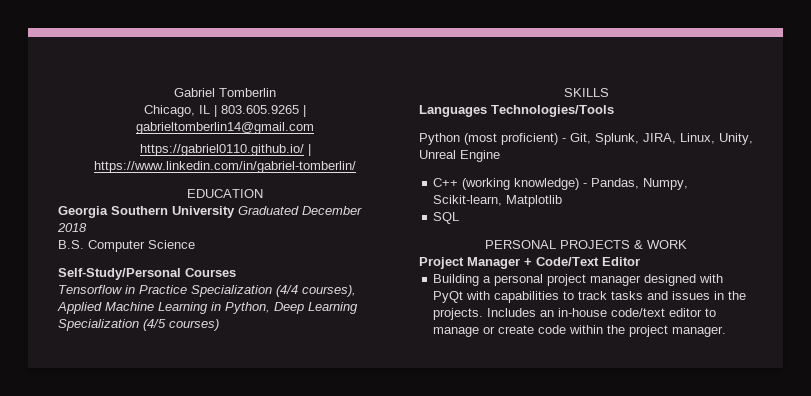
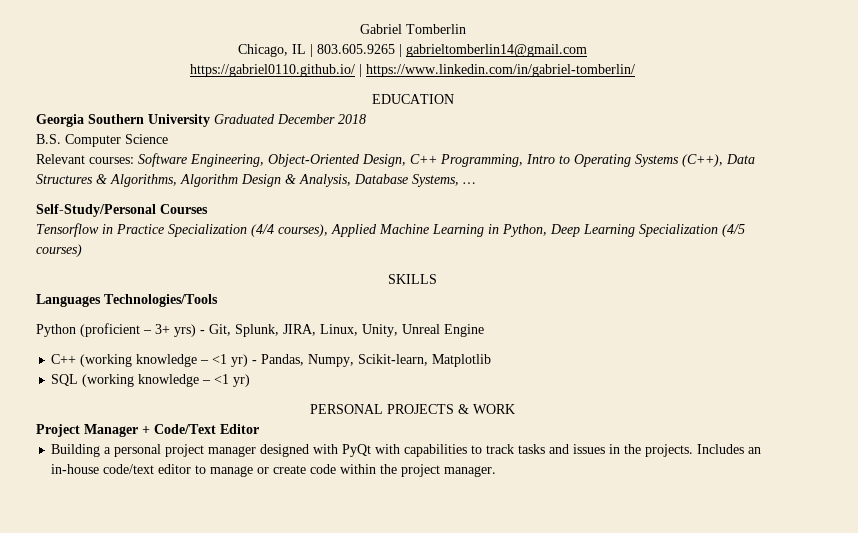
(195, 244) none -> [36,153,755,167] [36,174,475,187] // Relevant courses: Software Engineering, Object-Oriented Design, C++ Programming, Intro to Operating Systems (C++), Data Structures & Algorithms, Algorithm Design & Analysis, Database Systems, …
[464,133,558,145] (most proficient) -> [80,323,196,337] (proficient – 3+ yrs)
[514,178,580,190] knowledge) -> [136,354,249,367] knowledge – <1 yr)
(460, 218) none -> [82,374,251,387] (working knowledge – <1 yr)

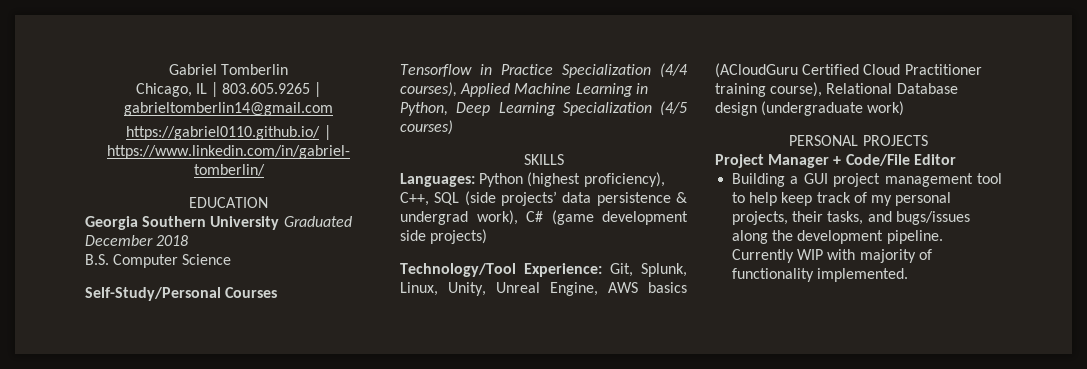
[36,153,755,167] [36,174,475,187] // Relevant courses: Software Engineering, Object-Oriented Design, C++ Programming, Intro to Operating Systems (C++), Data Structures & Algorithms, Algorithm Design & Analysis, Database Systems, … -> (232, 259) none
[36,294,218,307] [36,323,205,337] Languages Technologies/Tools // Python (proficient – 3+ yrs) - -> [400,172,665,187] [400,191,687,206] [400,210,688,225] [400,229,488,244] [400,263,602,277] Languages: Python (highest proficiency), C++, SQL (side projects’ data persistence & undergrad work), C# (game development side projects) // Technology/Tool Experience:
[283,324,316,336] JIRA, -> (687, 270) none
[444,324,484,337] [51,354,492,367] [51,374,251,387] Engine // C++ (working knowledge – <1 yr) - Pandas, Numpy, Scikit-learn, Matplotlib // SQL (working knowledge – <1 yr) -> [550,282,687,296] [715,63,982,78] [715,82,958,97] [715,101,905,116] Engine, AWS basics (ACloudGuru Certified Cloud Practitioner training course), Relational Database design (undergraduate work)
[458,404,515,414] & WORK -> (928, 140) none
[154,424,216,434] Code/Text -> [845,154,910,166] Code/File
[114,444,762,457] [51,464,497,477] personal project manager designed with PyQt with capabilities to track tasks and issues in the projects. Includes an in-house code/text editor to manage or create code within the project manager. -> [803,173,1002,187] [732,192,952,206] [732,211,970,225] [732,230,943,244] [732,249,932,263] [732,268,909,282] GUI project management tool to help keep track of my personal projects, their tasks, and bugs/issues along the development pipeline. Currently WIP with majority of functionality implemented.

